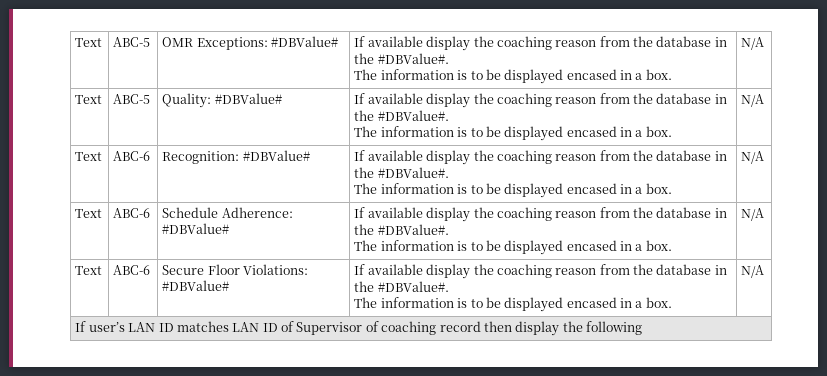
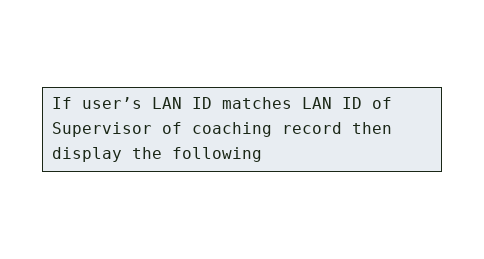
[75,38,103,47] [113,37,151,47] [162,36,339,50] [354,36,727,51] [354,53,449,64] [354,69,672,84] [741,37,765,50] [75,95,103,104] [113,94,151,104] [162,93,282,108] [354,93,727,108] [354,110,449,121] [354,126,672,141] [741,94,765,107] [75,152,103,161] [113,151,151,161] [162,150,310,164] [354,150,727,165] [354,167,449,178] [354,183,672,198] [741,151,765,164] [75,209,103,218] [113,208,151,218] [162,207,293,218] [162,223,230,234] [354,207,727,222] [354,224,449,235] [354,240,672,255] [741,208,765,221] [75,266,103,275] [113,265,151,275] [162,264,309,275] [162,280,230,291] [354,264,727,279] [354,281,449,292] [354,297,672,312] [741,265,765,278] Text | ABC-5 | OMR Exceptions: #DBValue# | If available display the coaching reason from the database in the #DBValue#. // The information is to be displayed encased in a box. | N/A // Text | ABC-5 | Quality: #DBValue# | If available display the coaching reason from the database in the #DBValue#. // The information is to be displayed encased in a box. | N/A // Text | ABC-6 | Recognition: #DBValue# | If available display the coaching reason from the database in the #DBValue#. // The information is to be displayed encased in a box. | N/A // Text | ABC-6 | Schedule Adherence: #DBValue# | If available display the coaching reason from the database in the #DBValue#. // The information is to be displayed encased in a box. | N/A // Text | ABC-6 | Secure Floor Violations: #DBValue# | If available display the coaching reason from the database in the #DBValue#. // The information is to be displayed encased in a box. | N/A // -> (52, 103) none

